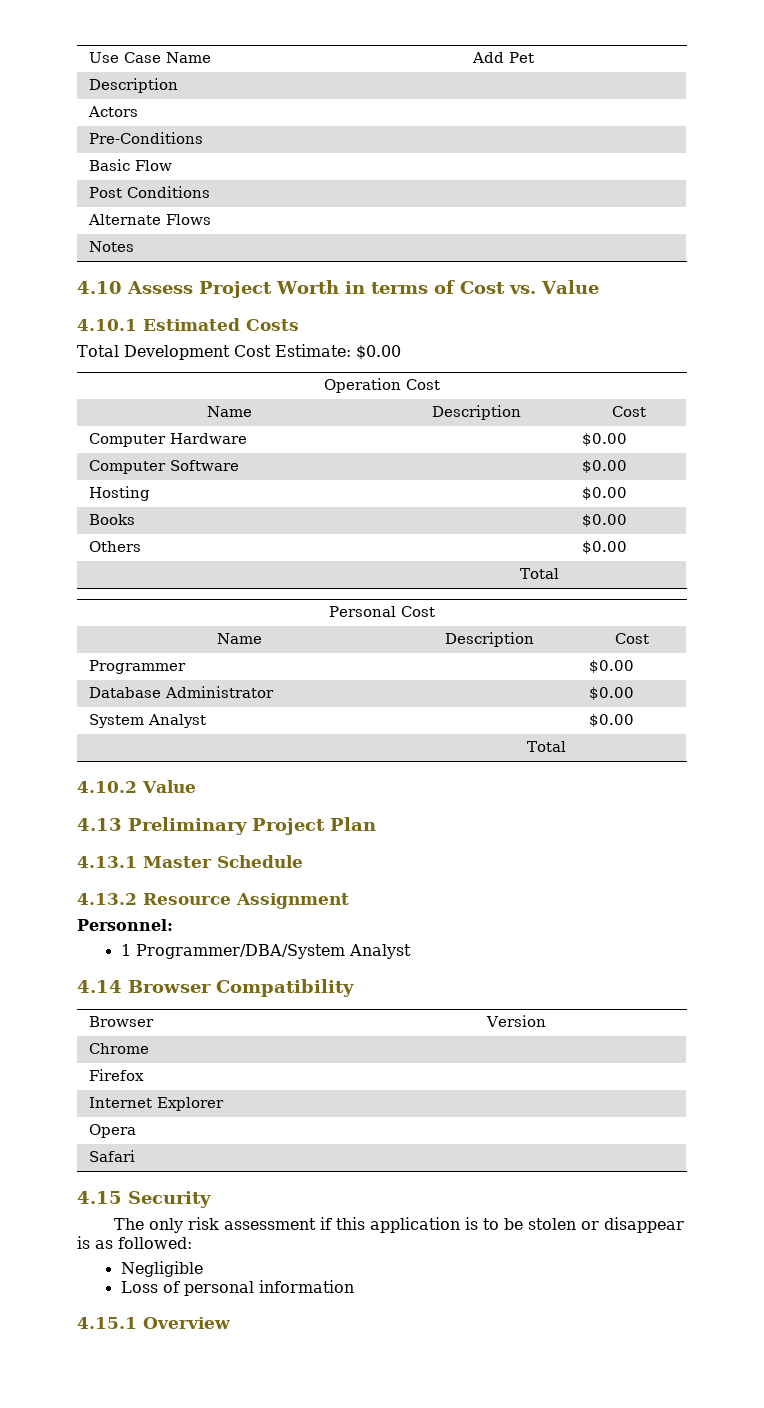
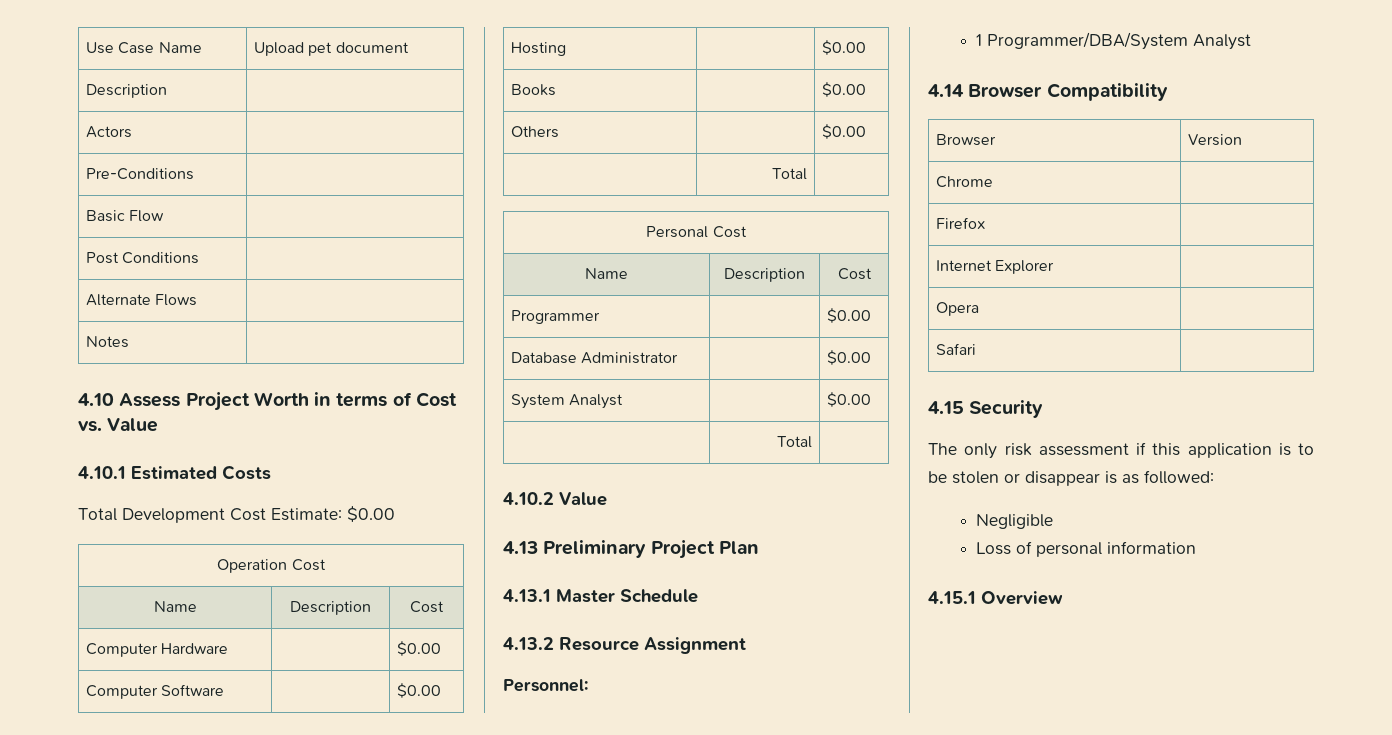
[471,52,534,63] Add Pet -> [254,42,409,56] Upload pet document

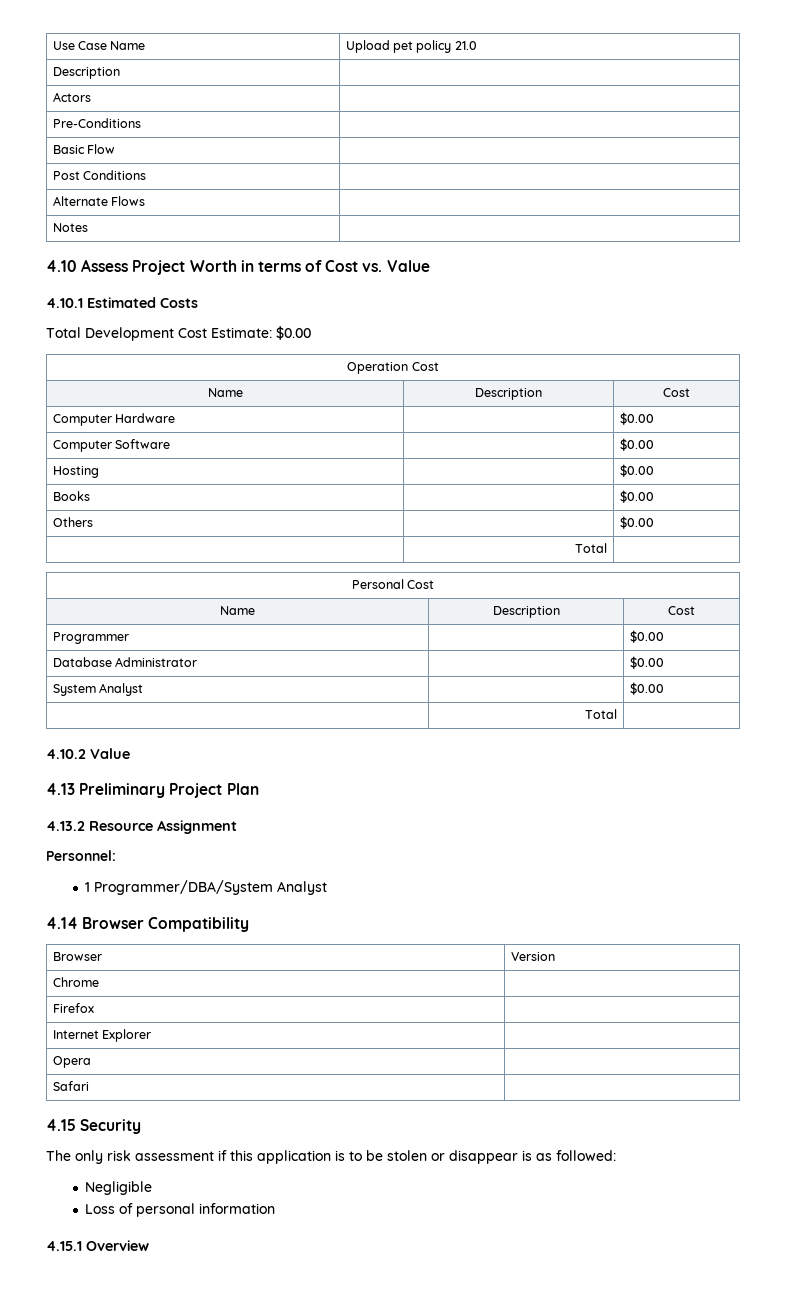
[335,42,409,53] document -> [416,40,477,53] policy 21.0
[503,589,698,603] // 4.13.1 Master Schedule -> (259, 789) none

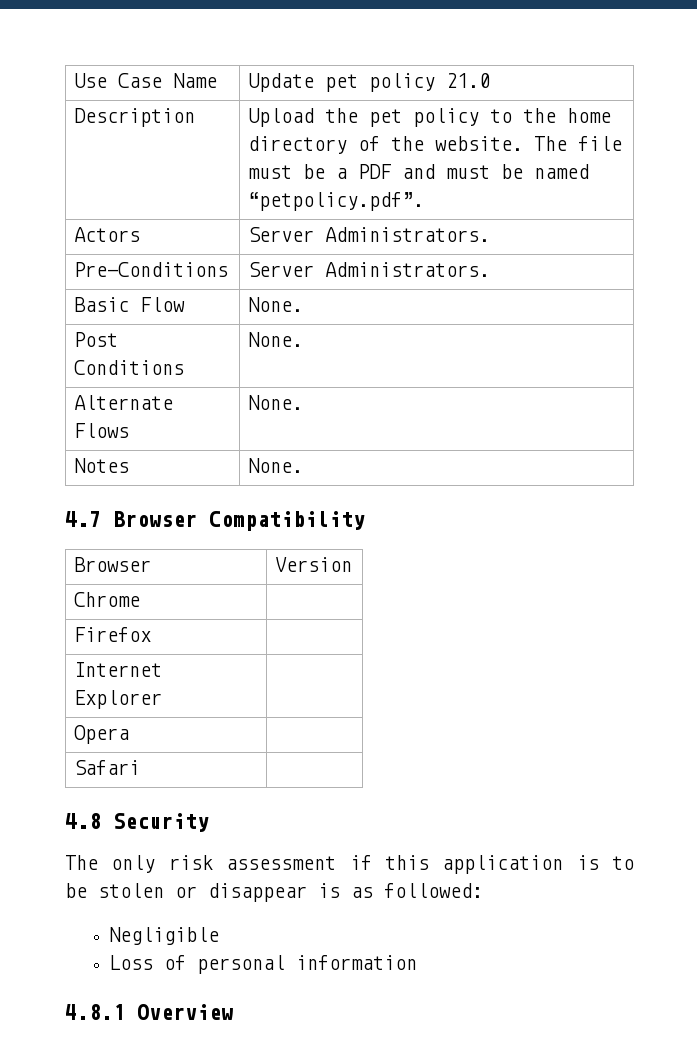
[345,40,390,53] Upload -> [248,73,315,92] Update
(120, 73) none -> [248,108,612,127] [248,136,623,154] [248,164,590,179] [248,192,425,211] Upload the pet policy to the home directory of the website. The file must be a PDF and must be named “petpolicy.pdf”.
(91, 97) none -> [248,227,491,242] Server Administrators.
(141, 123) none -> [248,262,491,277] Server Administrators.
(115, 149) none -> [248,297,304,312] None.
(146, 175) none -> [248,332,304,347] None.
(145, 201) none -> [248,395,304,410] None.
[46,259,430,275] [46,297,198,308] [46,326,311,341] [347,362,439,374] [207,388,243,397] [475,388,542,400] [663,388,690,397] [52,413,175,426] [619,412,654,425] [52,439,170,452] [619,438,654,451] [52,466,99,478] [619,464,654,477] [52,491,90,501] [619,490,654,503] [52,517,93,527] [619,516,654,529] [575,543,608,553] [351,579,435,589] [220,606,255,615] [492,606,560,618] [668,606,695,615] [52,632,129,644] [629,630,664,643] [52,657,197,667] [629,656,664,669] [52,683,143,696] [629,682,664,695] [585,709,618,719] [46,748,130,759] [46,783,259,798] [46,820,237,834] [46,850,116,861] [85,880,328,895] [46,917,78,929] // 4.10 Assess Project Worth in terms of Cost vs. Value // 4.10.1 Estimated Costs // Total Development Cost Estimate: $0.00 // Operation Cost // Name | Description | Cost // Computer Hardware | | $0.00 // Computer Software | | $0.00 // Hosting | | $0.00 // Books | | $0.00 // Others | | $0.00 // | Total | // Personal Cost // Name | Description | Cost // Programmer | | $0.00 // Database Administrator | | $0.00 // System Analyst | | $0.00 // | Total | // 4.10.2 Value // 4.13 Preliminary Project Plan // 4.13.2 Resource Assignment // Personnel: // 1 Programmer/DBA/System Analyst // 4.14 -> [248,458,304,473] [65,511,101,527] None. // 4.7
[46,1119,76,1131] 4.15 -> [65,813,101,829] 4.8
[46,1241,82,1251] 4.15.1 -> [65,1004,125,1020] 4.8.1

